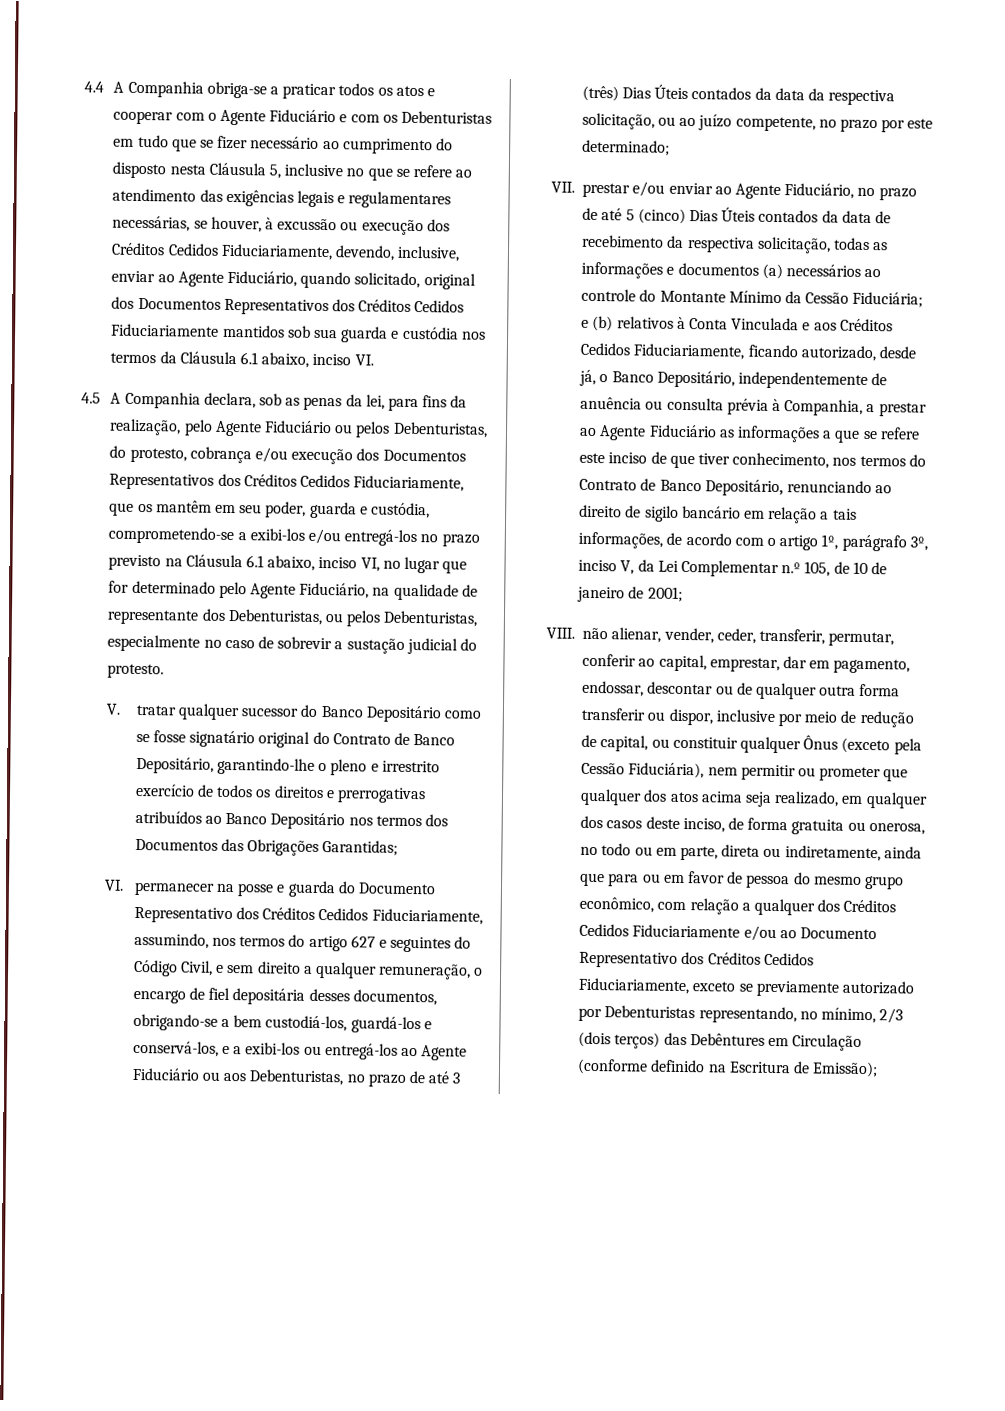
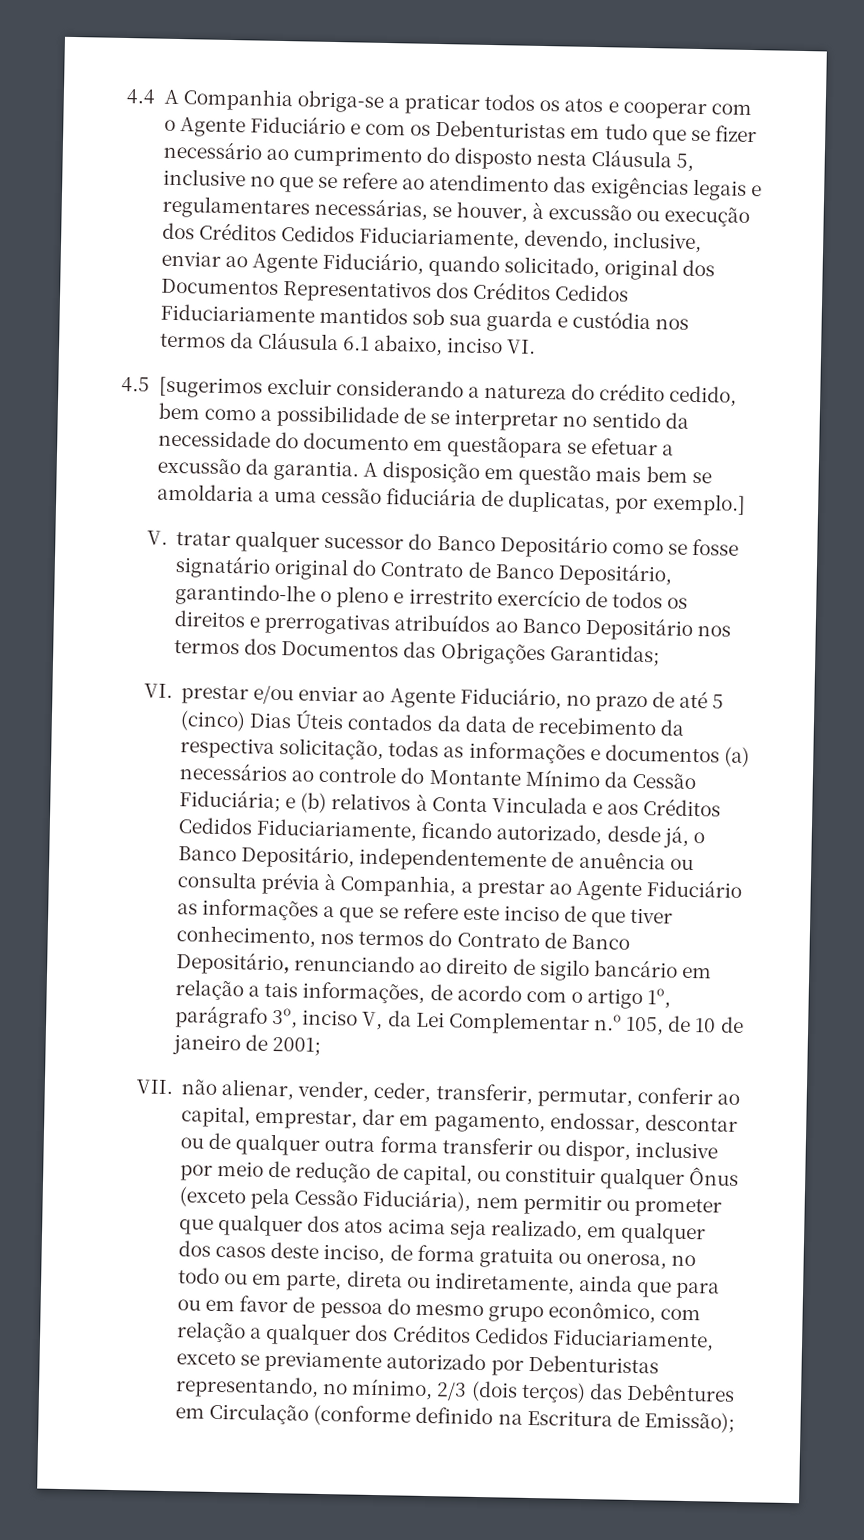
[110,391,468,412] [109,418,488,438] [109,445,466,465] [109,473,465,492] [109,500,430,519] [108,526,480,547] [108,554,468,574] [108,580,478,601] [107,608,479,627] [107,634,477,655] [107,663,165,679] A Companhia declara, sob as penas da lei, para fins da realização, pelo Agente Fiduciário ou pelos Debenturistas, do protesto, cobrança e/ou execução dos Documentos Representativos dos Créditos Cedidos Fiduciariamente, que os mantêm em seu poder, guarda e custódia, comprometendo-se a exibi-los e/ou entregá-los no prazo previsto na Cláusula 6.1 abaixo, inciso VI, no lugar que for determinado pelo Agente Fiduciário, na qualidade de representante dos Debenturistas, ou pelos Debenturistas, especialmente no caso de sobrevir a sustação judicial do protesto. -> [158,376,738,407] [157,402,689,432] [157,429,675,459] [156,457,712,487] [156,483,746,516] [sugerimos excluir considerando a natureza do crédito cedido, bem como a possibilidade de se interpretar no sentido da necessidade do documento em questãopara se efetuar a excussão da garantia. A disposição em questão mais bem se amoldaria a uma cessão fiduciária de duplicatas, por exemplo.]
[133,880,437,898] [133,906,483,925] [133,932,472,953] [133,959,484,980] [132,987,437,1006] [132,1013,432,1034] [132,1040,468,1061] [131,1067,461,1087] [581,84,896,106] [581,112,934,133] [581,139,670,156] [551,181,576,193] permanecer na posse e guarda do Documento Representativo dos Créditos Cedidos Fiduciariamente, assumindo, nos termos do artigo 627 e seguintes do Código Civil, e sem direito a qualquer remuneração, o encargo de fiel depositária desses documentos, obrigando-se a bem custodiá-los, guardá-los e conservá-los, e a exibi-los ou entregá-los ao Agente Fiduciário ou aos Debenturistas, no prazo de até 3 (três) Dias Úteis contados da data da respectiva solicitação, ou ao juízo competente, no prazo por este determinado; // VII. -> (173, 691) none
[546,627,576,639] VIII. -> [135,1079,173,1095] VII.
[632,924,877,942] [579,951,814,968] Fiduciariamente e/ou ao Documento Representativo dos Créditos Cedidos -> (549, 1335) none

